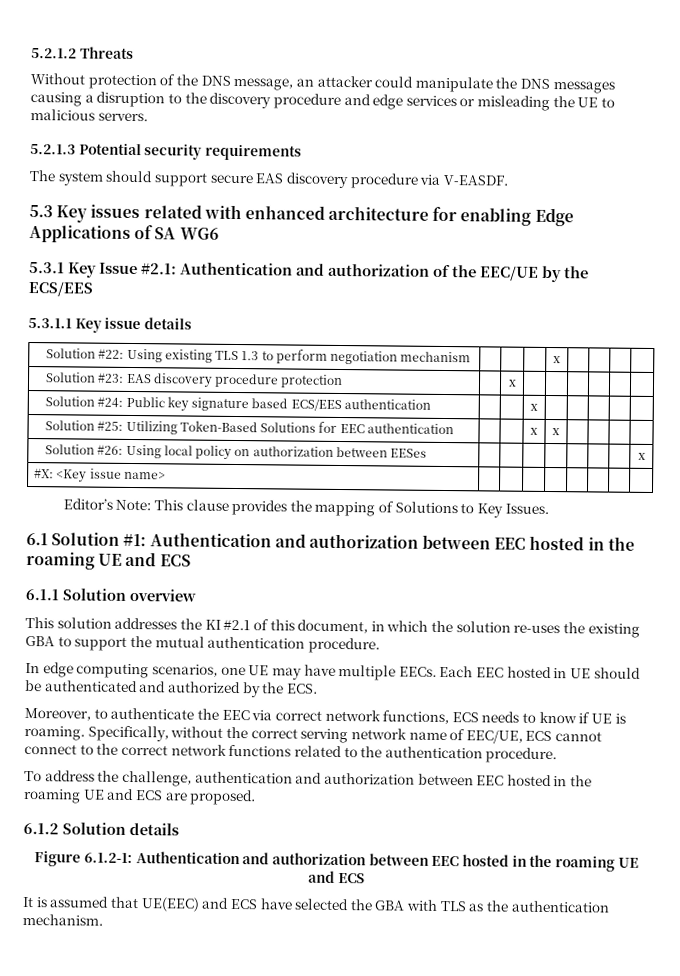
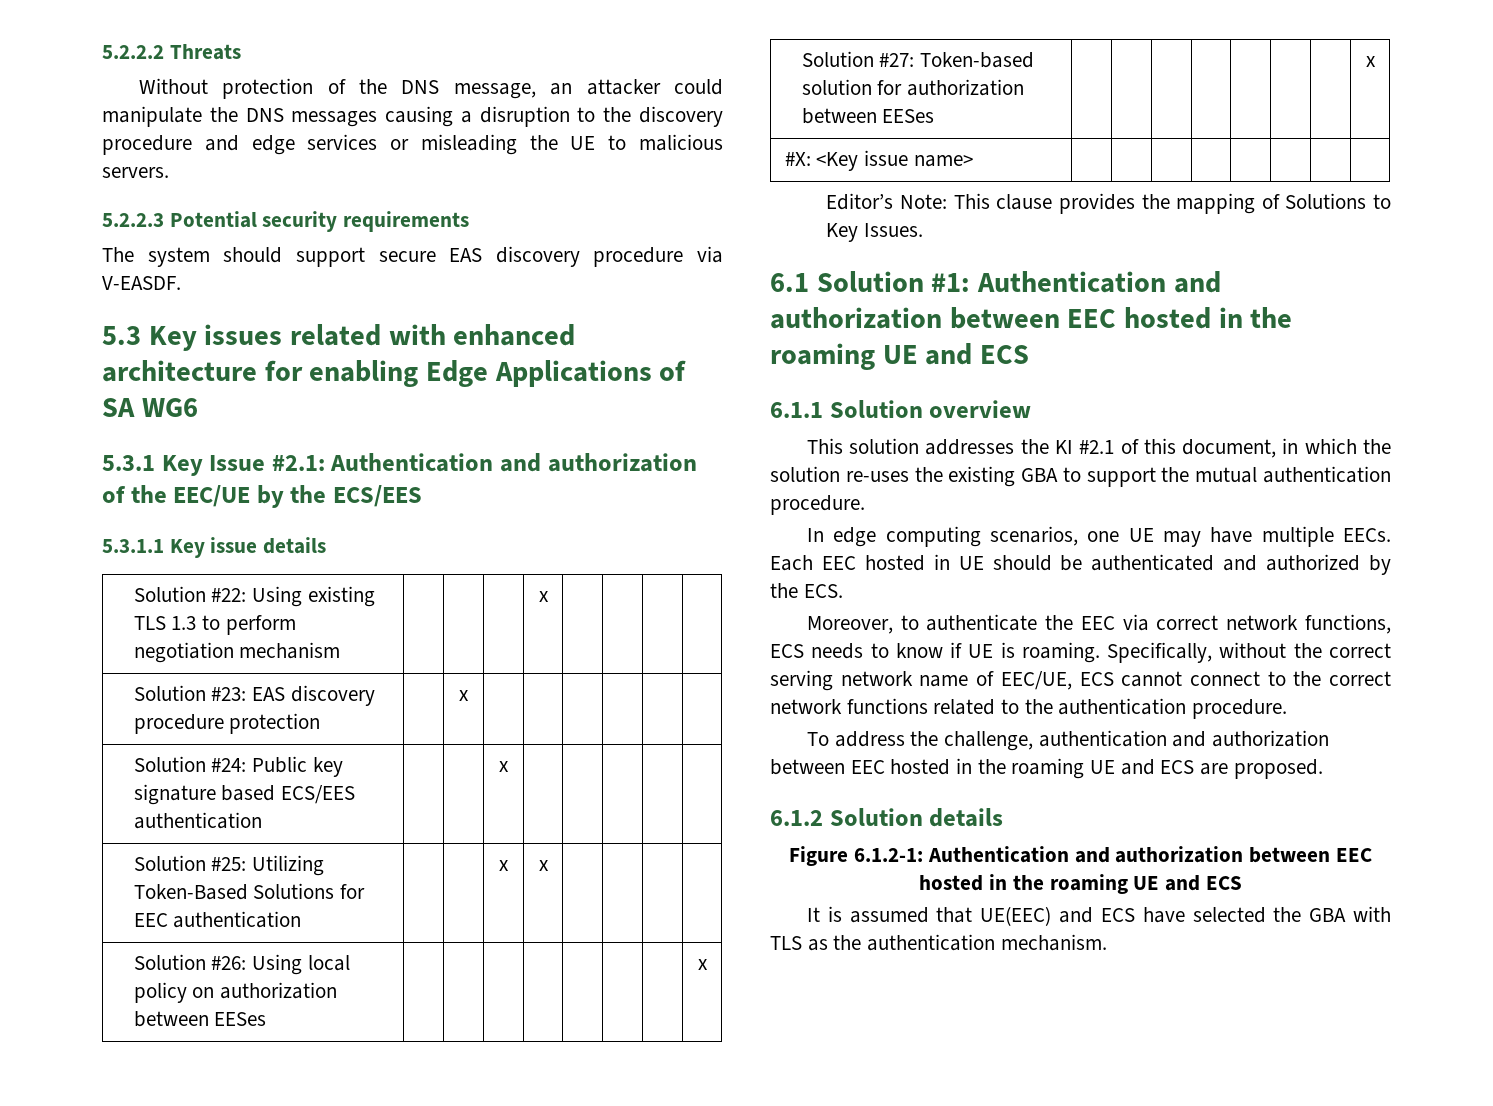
[31,48,77,59] 5.2.1.2 -> [102,45,164,59] 5.2.2.2
[30,144,76,155] 5.2.1.3 -> [102,213,164,227] 5.2.2.3
(646, 456) none -> [801,51,1034,68] [801,79,1024,96] [801,108,935,124] [1365,56,1376,67] // Solution #27: Token-based solution for authorization between EESes | | | | | | | | x

